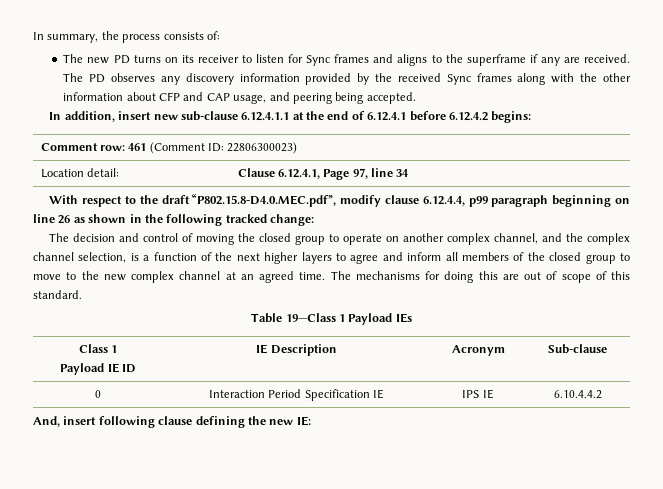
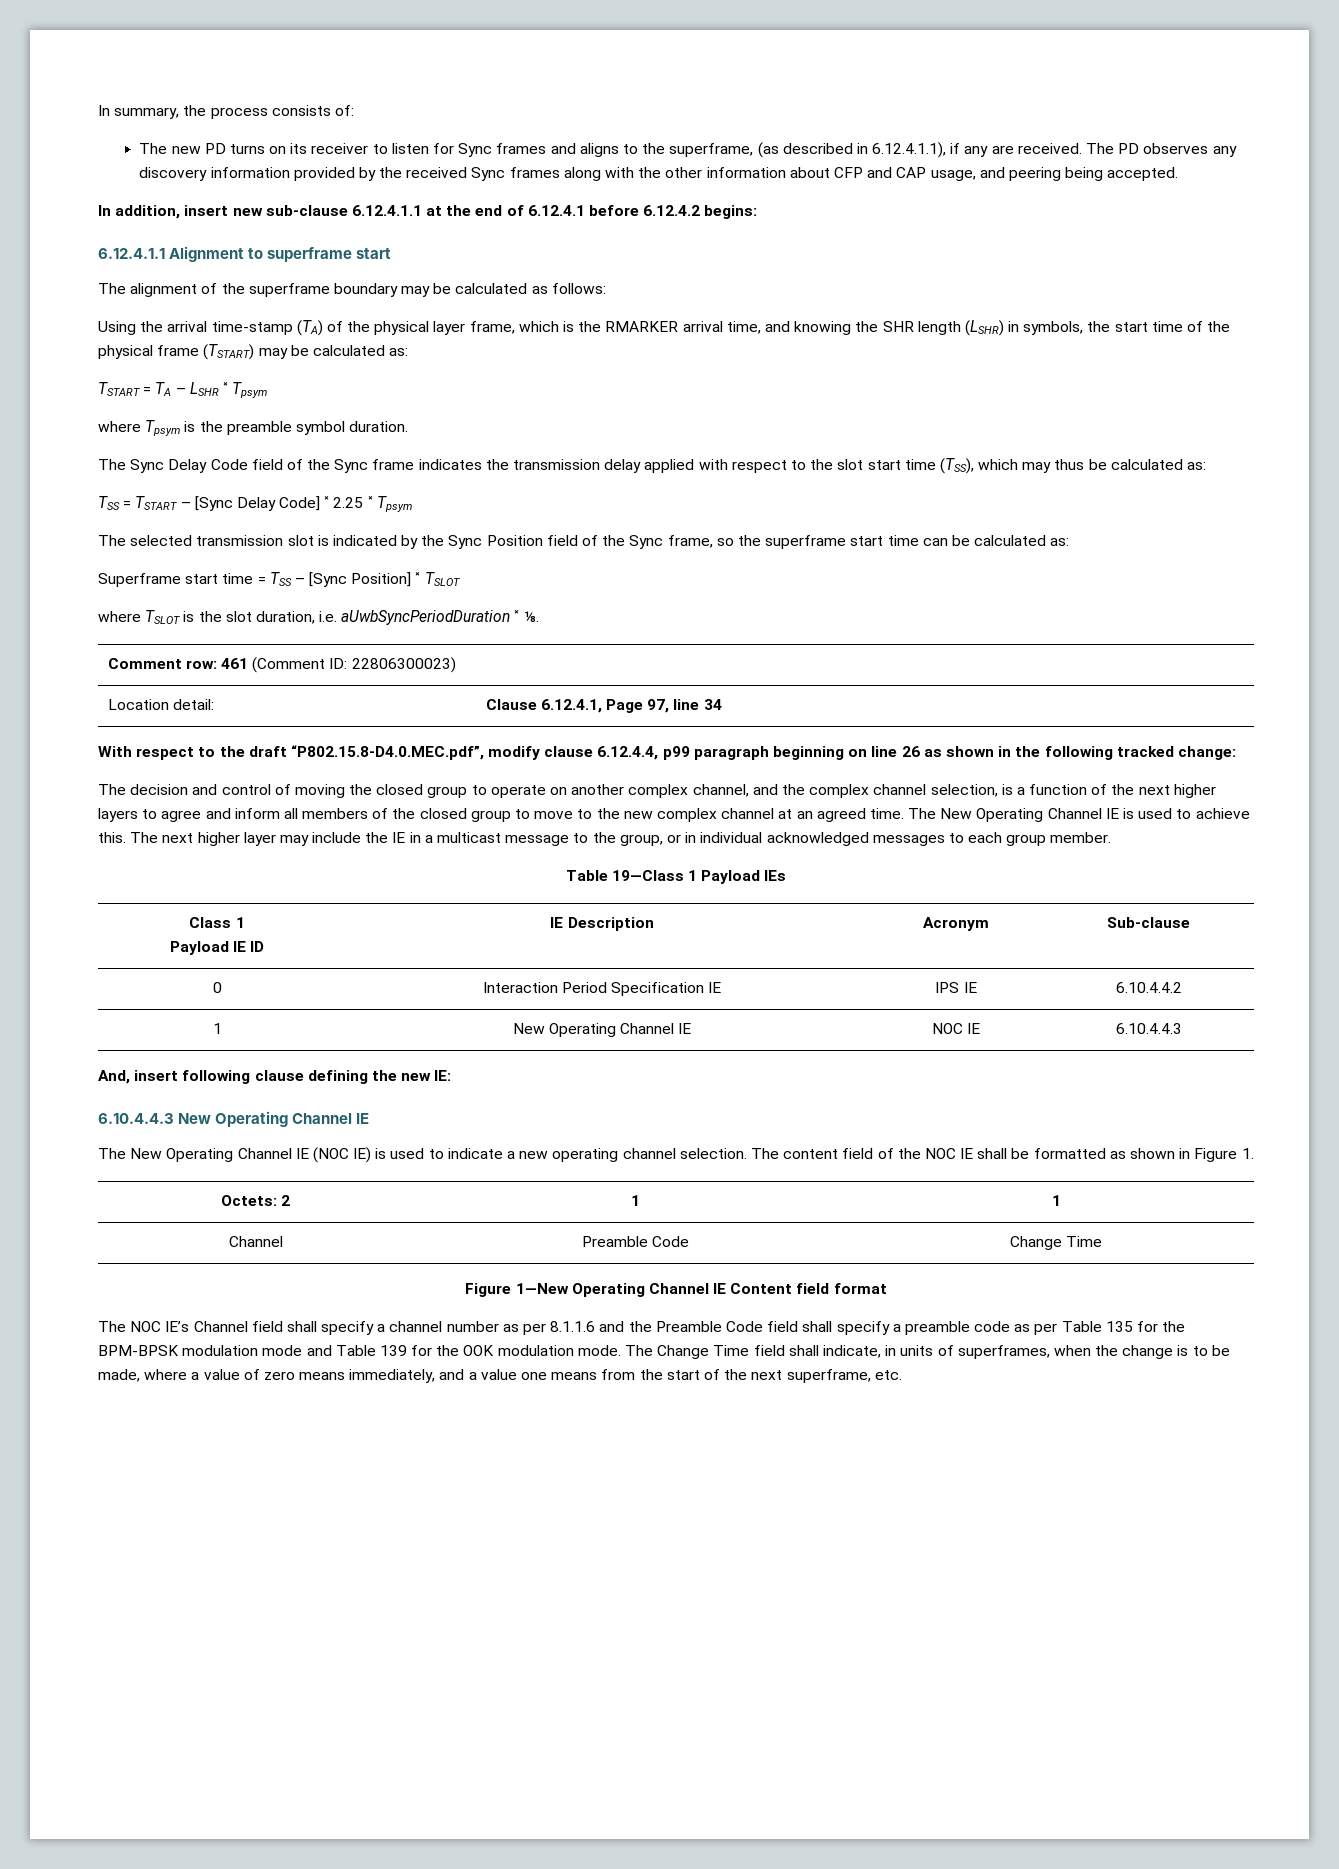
[466,54,526,66] superframe -> [669,142,947,158] superframe, (as described in 6.12.4.1.1),
(532, 117) none -> [98,246,392,262] [98,283,606,297] [98,320,1231,336] [98,344,409,360] [98,382,268,398] [98,420,409,436] [98,458,1206,474] [98,496,412,512] [98,535,1070,549] [98,572,460,587] [98,610,539,625] // 6.12.4.1.1 Alignment to superframe start // The alignment of the superframe boundary may be calculated as follows: // Using the arrival time-stamp (TA) of the physical layer frame, which is the RMARKER arrival time, and knowing the SHR length (LSHR) in symbols, the start time of the physical frame (TSTART) may be calculated as: // TSTART = TA – LSHR ˟ Tpsym // where Tpsym is the preamble symbol duration. // The Sync Delay Code field of the Sync frame indicates the transmission delay applied with respect to the slot start time (TSS), which may thus be calculated as: // TSS = TSTART – [Sync Delay Code] ˟ 2.25 ˟ Tpsym // The selected transmission slot is indicated by the Sync Position field of the Sync frame, so the superframe start time can be calculated as: // Superframe start time = TSS – [Sync Position] ˟ TSLOT // where TSLOT is the slot duration, i.e. aUwbSyncPeriodDuration ˟ ⅛.
[355,271,630,283] [33,290,82,299] mechanisms for doing this are out of scope of this standard. -> [940,808,1250,822] [98,832,1112,846] New Operating Channel IE is used to achieve this. The next higher layer may include the IE in a multicast message to the group, or in individual acknowledged messages to each group member.
(602, 394) none -> [212,1023,222,1034] [512,1023,692,1037] [931,1023,981,1034] [1115,1023,1182,1034] // 1 | New Operating Channel IE | NOC IE | 6.10.4.4.3
(311, 421) none -> [98,1111,370,1127] [98,1147,1254,1163] [220,1195,291,1206] [631,1195,640,1206] [1051,1195,1061,1206] [228,1236,283,1247] [581,1236,690,1247] [1009,1236,1103,1250] [465,1283,887,1297] [98,1321,1186,1335] [98,1345,1230,1359] [98,1369,902,1383] // 6.10.4.4.3 New Operating Channel IE // The New Operating Channel IE (NOC IE) is used to indicate a new operating channel selection. The content field of the NOC IE shall be formatted as shown in Figure 1. // Octets: 2 | 1 | 1 // Channel | Preamble Code | Change Time // Figure 1—New Operating Channel IE Content field format // The NOC IE’s Channel field shall specify a channel number as per 8.1.1.6 and the Preamble Code field shall specify a preamble code as per Table 135 for the BPM-BPSK modulation mode and Table 139 for the OOK modulation mode. The Change Time field shall indicate, in units of superframes, when the change is to be made, where a value of zero means immediately, and a value one means from the start of the next superframe, etc.

